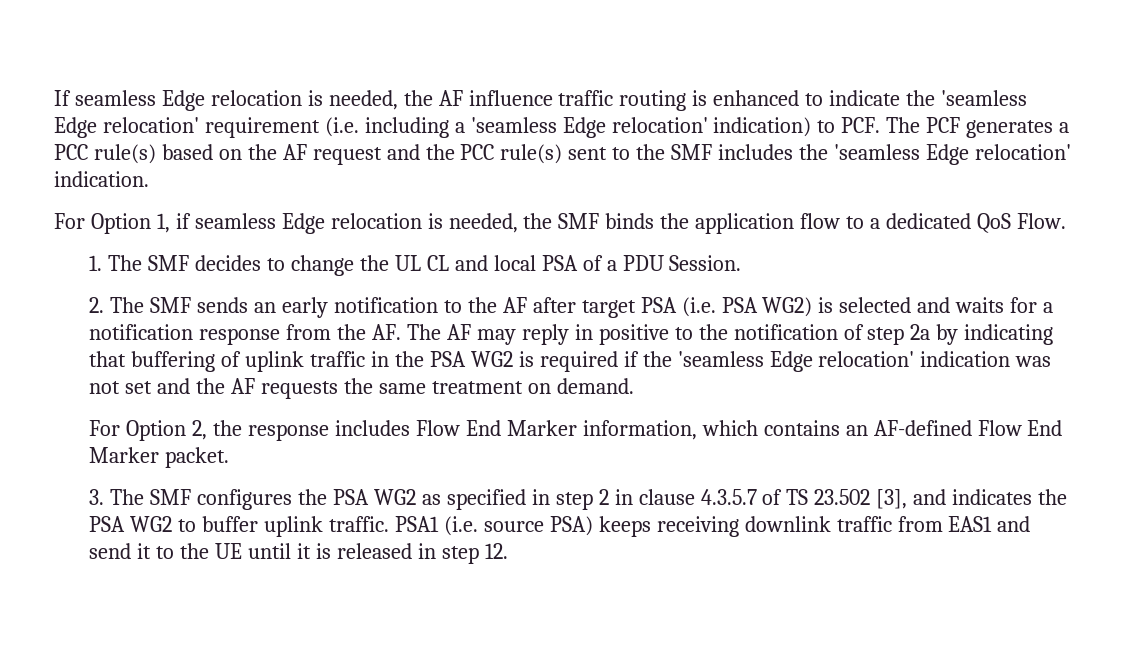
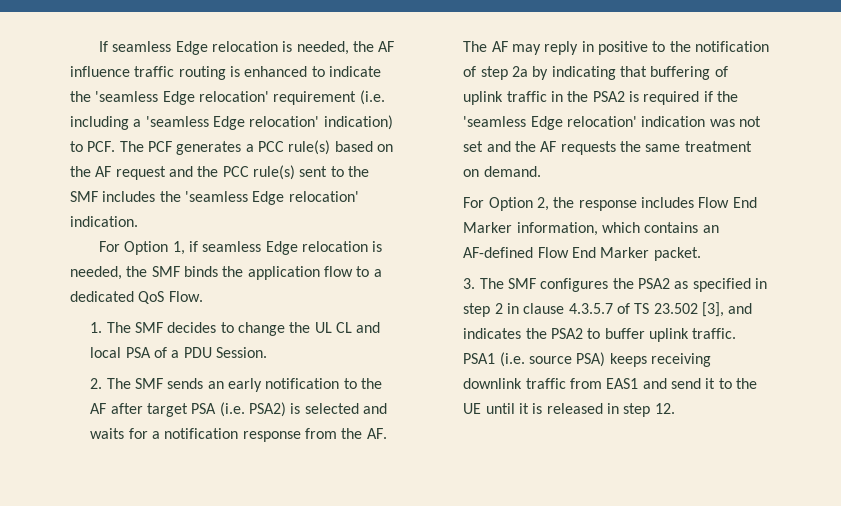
[721,297,813,317] PSA WG2) -> [249,402,287,417] PSA2)
[429,351,513,367] PSA WG2 -> [592,91,625,102] PSA2
[333,489,416,505] PSA WG2 -> [638,278,671,289] PSA2
[89,516,173,532] PSA WG2 -> [551,328,584,339] PSA2

